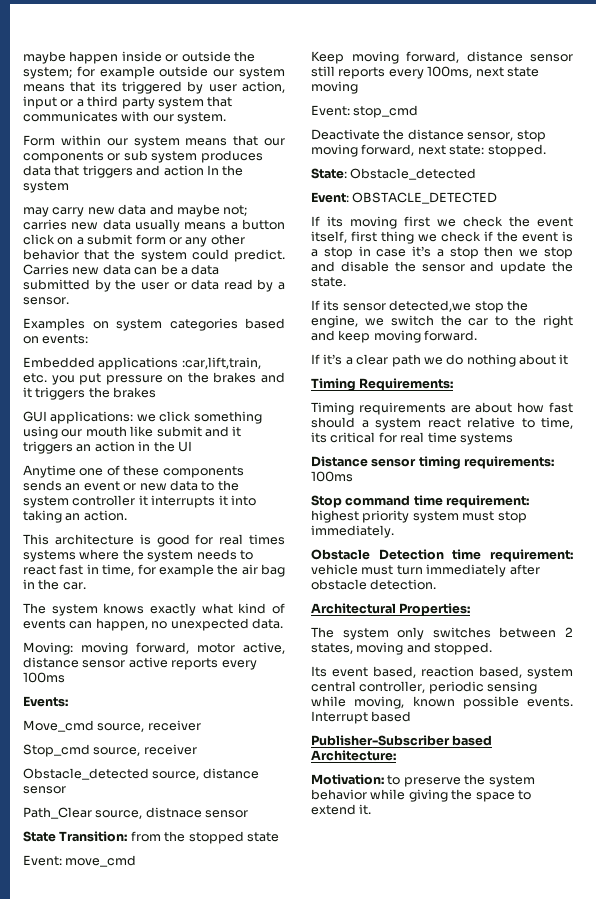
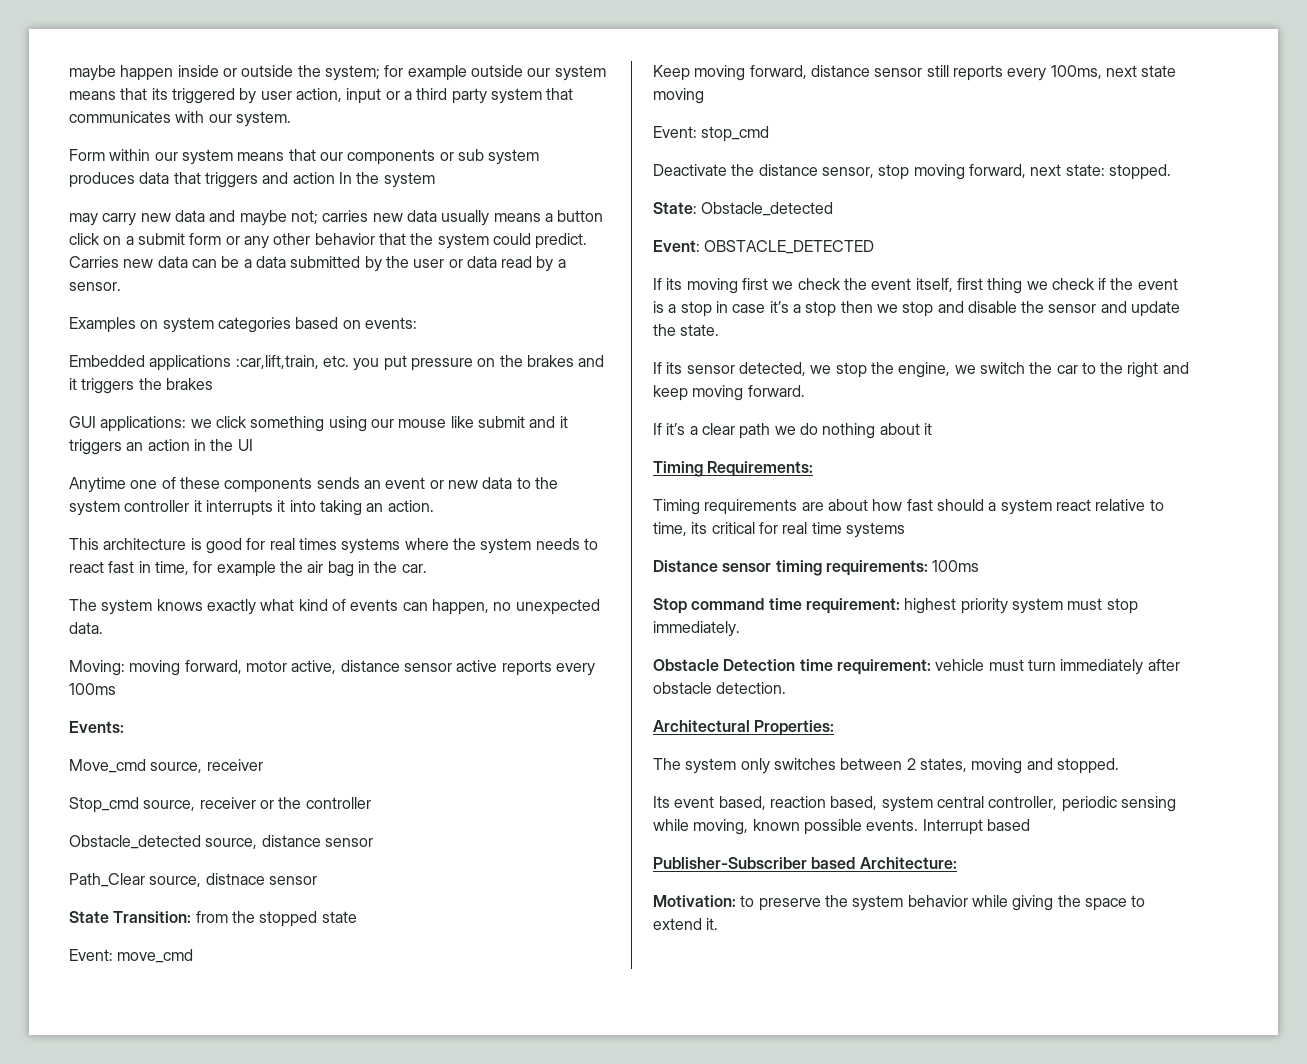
[85,426,127,437] mouth -> [398,419,447,428] mouse
(197, 749) none -> [259,797,371,809] or the controller
[389,300,472,312] detected,we -> [738,362,832,376] detected, we

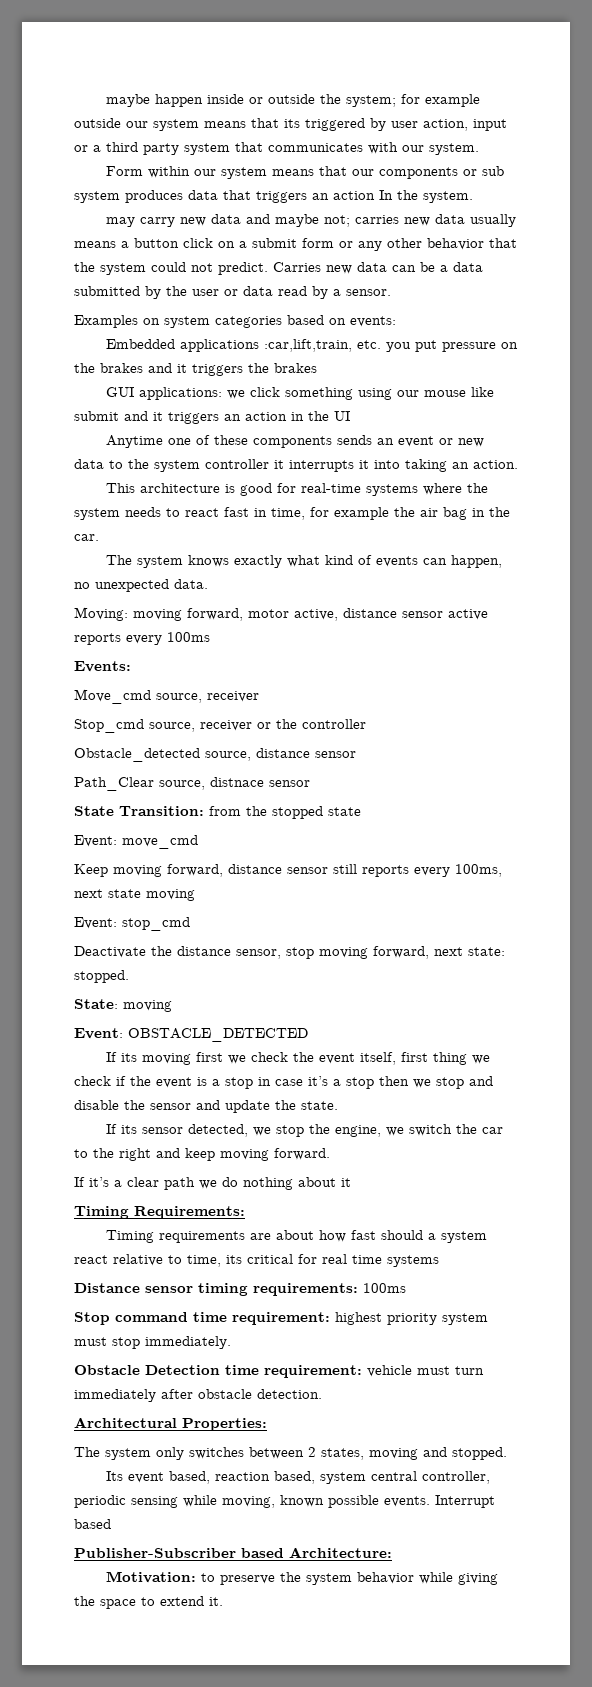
[262,172,289,184] and -> [312,193,329,200] an
[383,172,435,188] system -> [423,191,473,203] system.
(531, 239) none -> [191,263,213,272] not
[269,538,337,550] real times -> [300,483,361,493] real-time
[701,202,834,216] Obstacle_detected -> [123,1000,172,1012] moving

